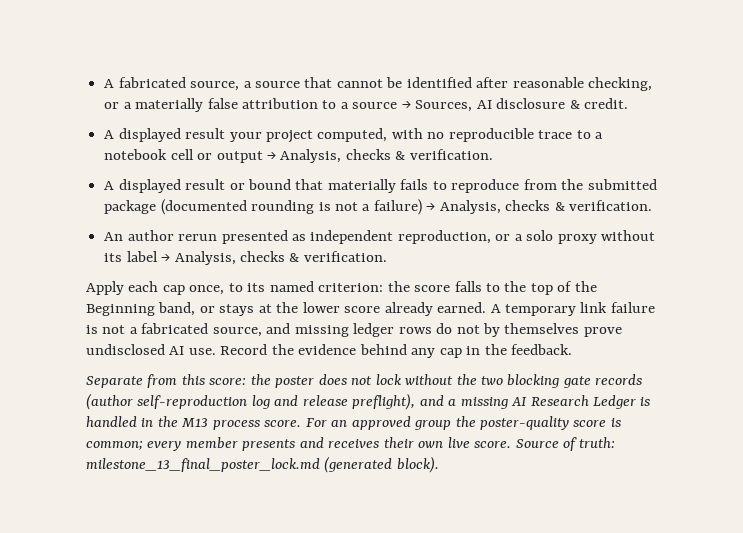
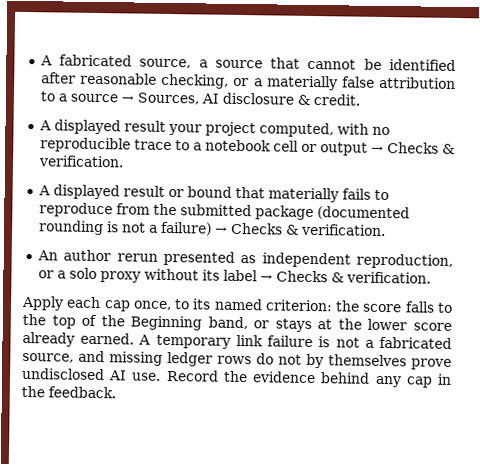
[280,149,391,163] Analysis, checks -> [386,142,439,154] Checks
[439,200,551,214] Analysis, checks -> [230,222,283,235] Checks
[174,251,285,265] Analysis, checks -> [275,270,328,283] Checks
[86,374,643,388] [86,393,651,410] [86,416,621,430] [86,437,616,451] [86,456,439,473] // Separate from this score: the poster does not lock without the two blocking gate records (author self-reproduction log and release preflight), and a missing AI Research Ledger is handled in the M13 process score. For an approved group the poster-quality score is common; every member presents and receives their own live score. Source of truth: milestone_13_final_poster_lock.md (generated block). -> (116, 392) none

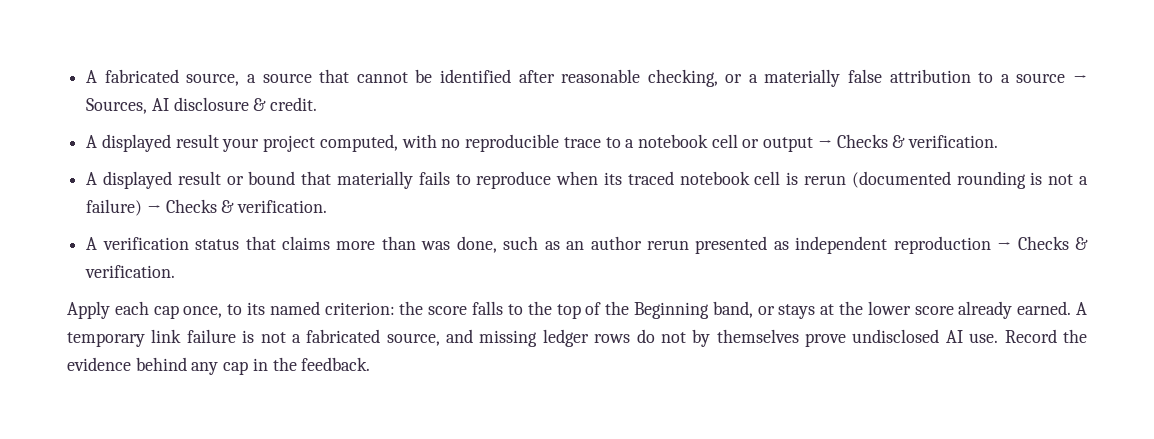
[115,203,314,221] from the submitted package -> [556,171,847,185] when its traced notebook cell is rerun
[36,250,58,261] An -> [86,236,585,253] A verification status that claims more than was done, such as an
[356,253,453,269] [37,267,258,283] reproduction, or a solo proxy without its label -> [893,236,991,254] reproduction

